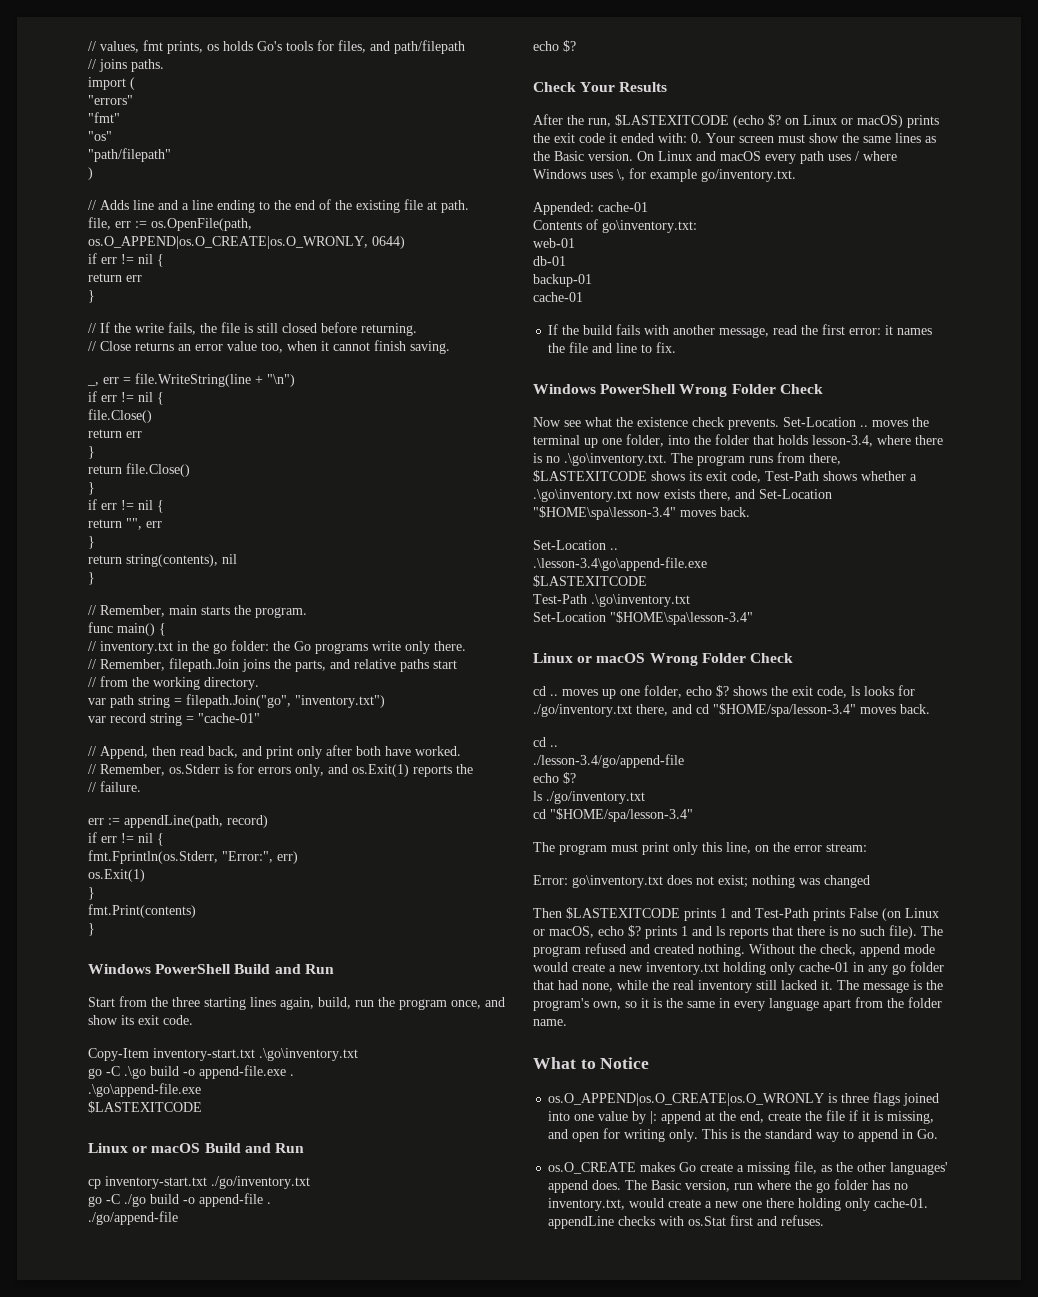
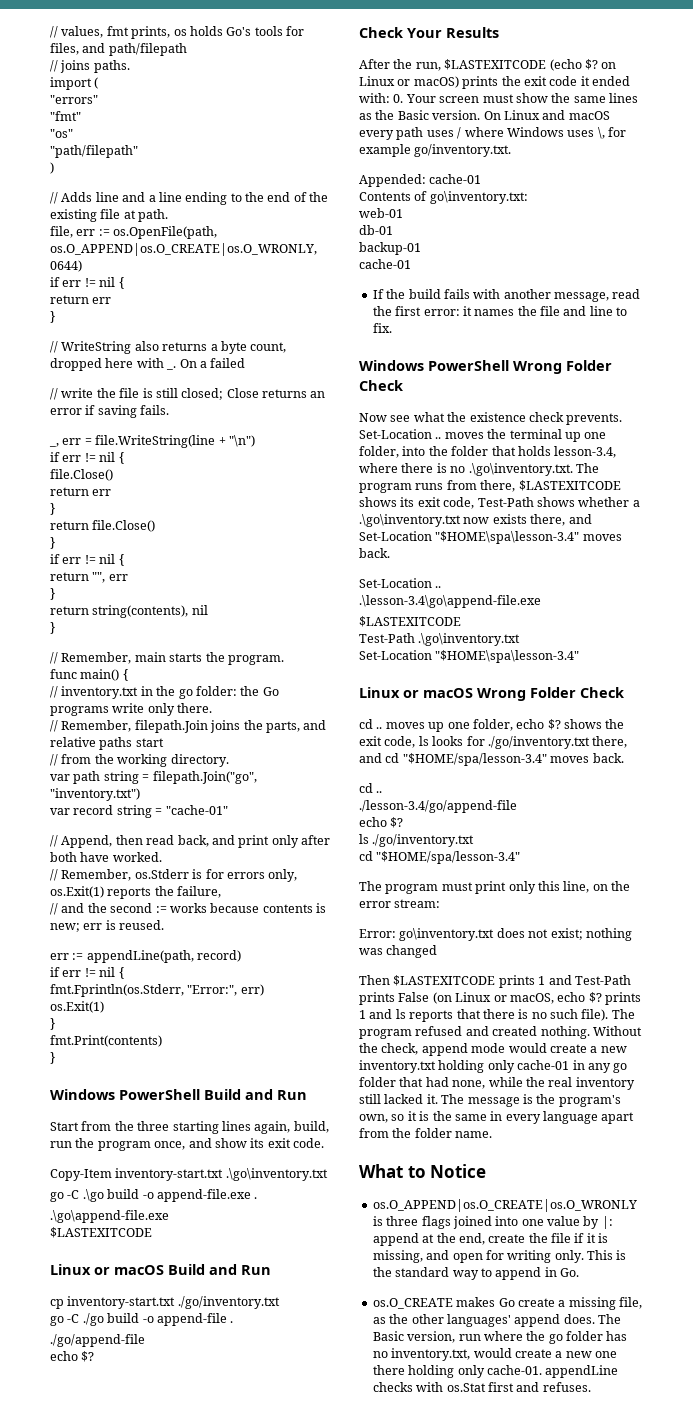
[100,322,417,336] [88,340,450,354] If the write fails, the file is still closed before returning. // // Close returns an error value too, when it cannot finish saving. -> [61,341,287,354] [50,358,246,371] [50,388,326,400] [50,405,170,418] WriteString also returns a byte count, dropped here with _. On a failed // // write the file is still closed; Close returns an error if saving fails.
[328,764,348,774] and -> (298, 875) none
[88,781,141,792] // // failure. -> [177,886,222,898] [50,903,326,915] [50,920,165,932] failure, // // and the second := works because contents is new; err is reused.

